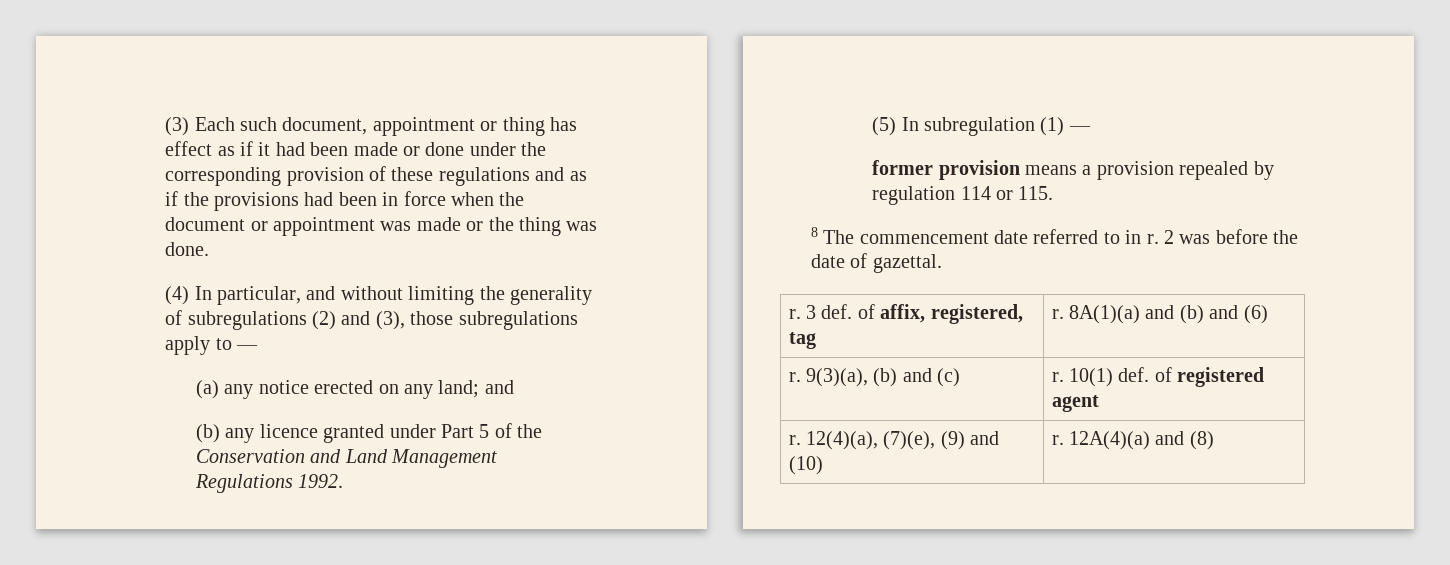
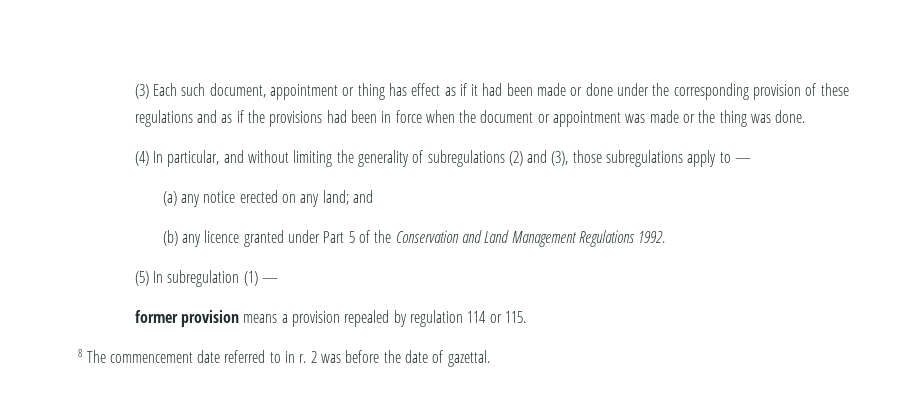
[788,304,1023,324] [788,332,816,349] [1051,305,1268,324] [788,368,961,387] [1051,367,1265,387] [1051,395,1099,412] [788,431,1000,450] [788,456,823,475] [1051,431,1214,450] // r. 3 def. of affix, registered, tag | r. 8A(1)(a) and (b) and (6) // r. 9(3)(a), (b) and (c) | r. 10(1) def. of registered agent // r. 12(4)(a), (7)(e), (9) and (10) | r. 12A(4)(a) and (8) -> (490, 358) none

